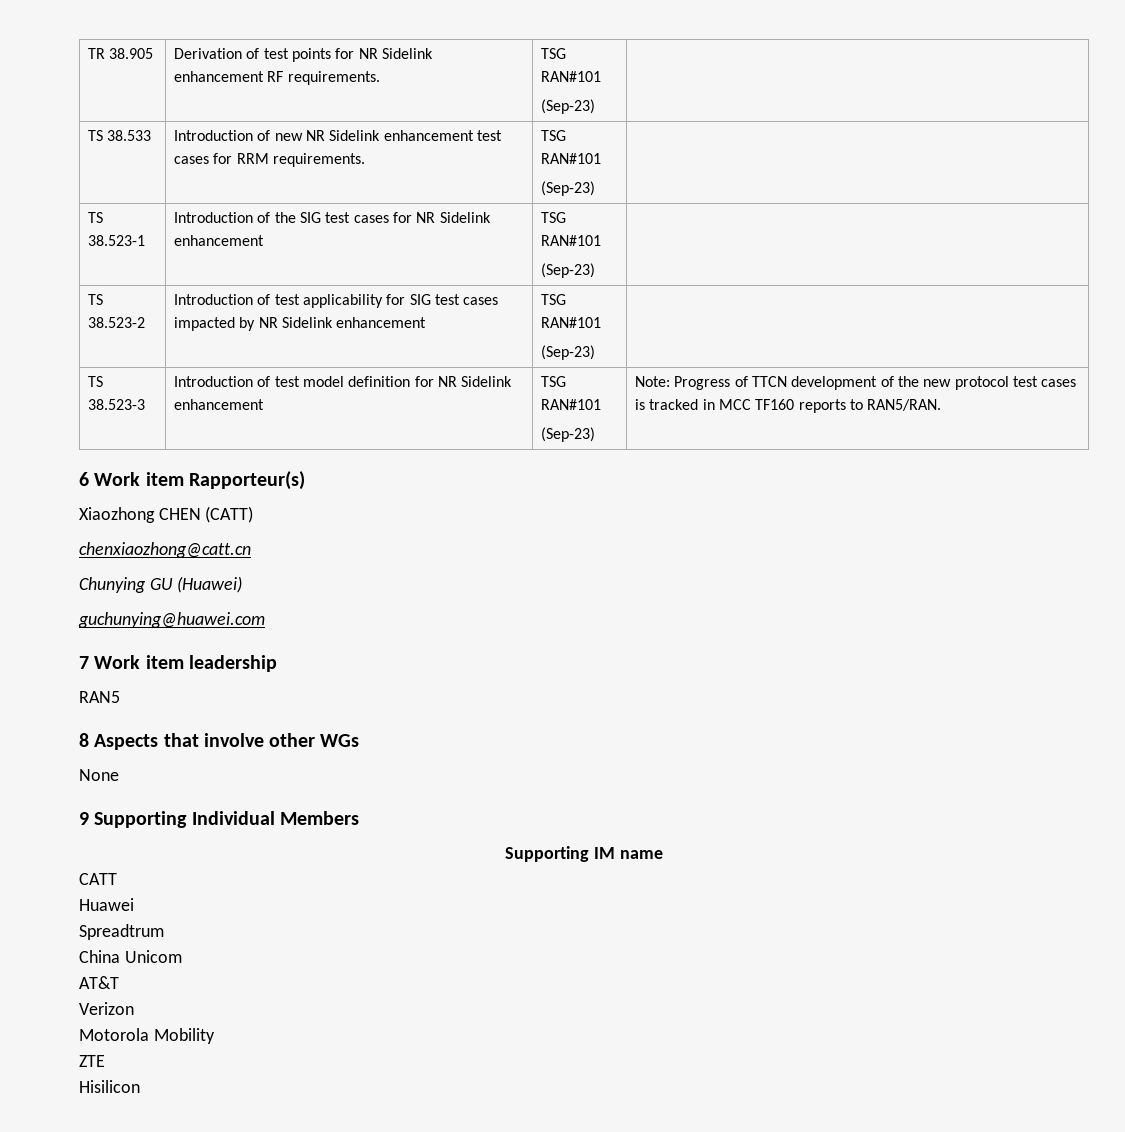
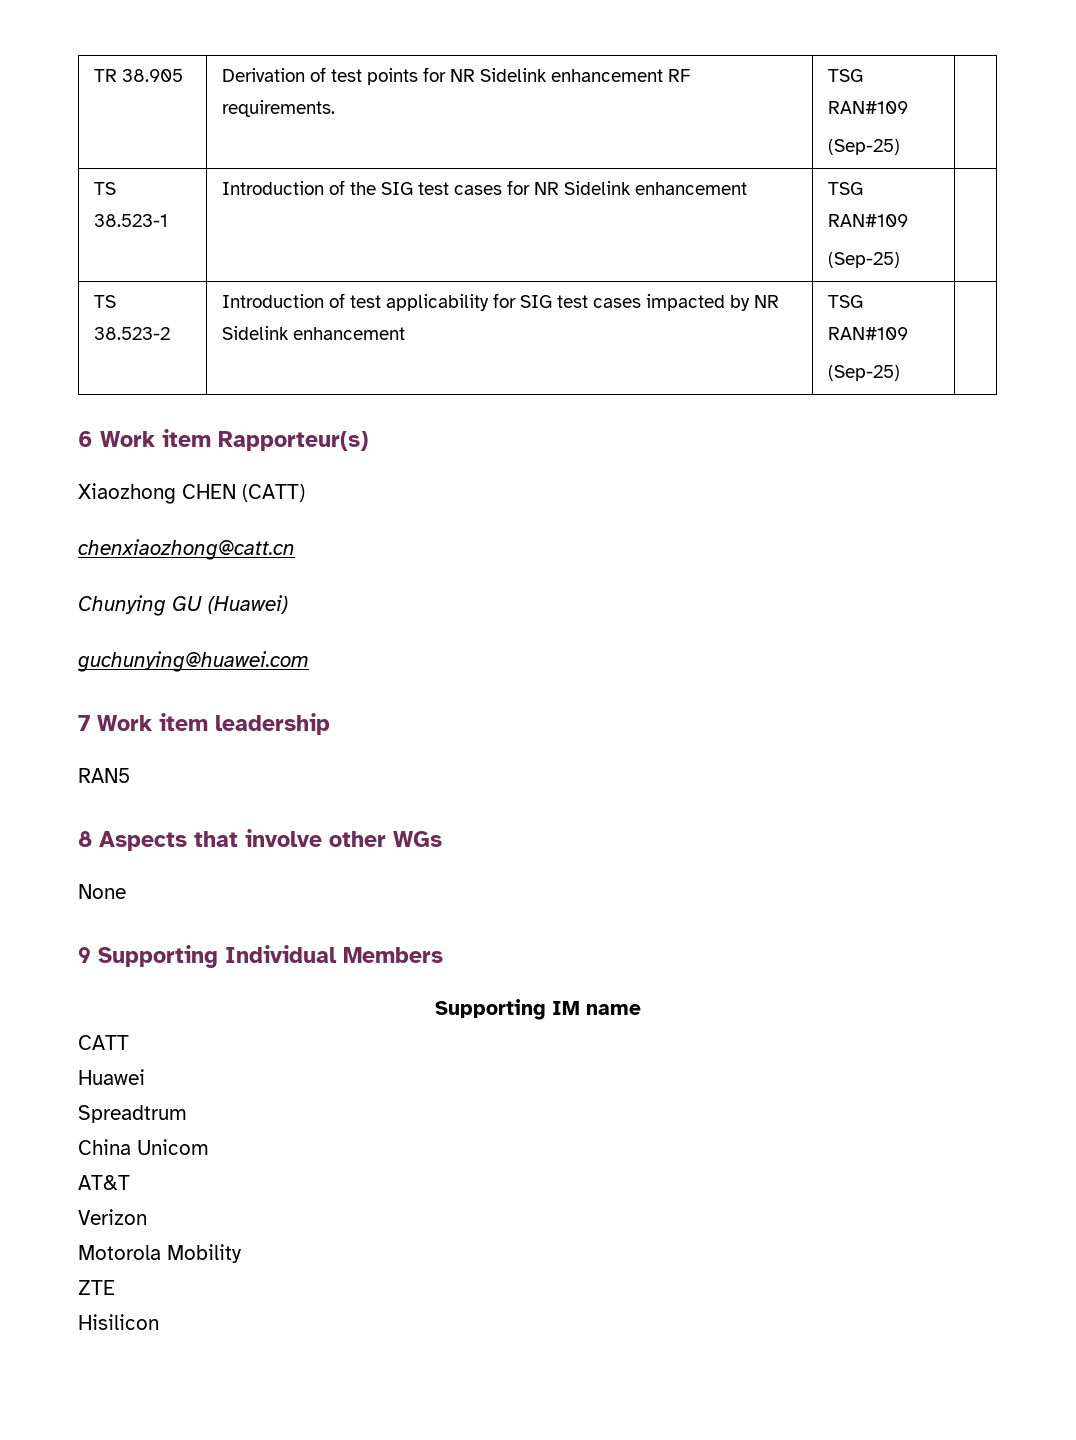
[541,71,602,82] [541,99,596,114] [88,130,152,141] [174,130,503,141] [174,153,366,167] [541,130,567,141] [541,153,602,164] [541,181,596,196] RAN#101 // (Sep-23) | // TS 38.533 | Introduction of new NR Sidelink enhancement test cases for RRM requirements. | TSG RAN#101 // (Sep-23) -> [828,101,909,114] [828,139,901,155] RAN#109 // (Sep-25)
[541,235,602,246] [541,263,596,278] RAN#101 // (Sep-23) -> [828,214,909,227] [828,252,901,268] RAN#109 // (Sep-25)
[541,317,602,328] [541,345,596,360] [88,376,104,387] [88,399,146,410] [174,376,513,387] [174,399,265,410] [541,376,567,387] [541,399,602,410] [541,427,596,442] [635,376,1077,390] [635,399,942,413] RAN#101 // (Sep-23) | // TS 38.523-3 | Introduction of test model definition for NR Sidelink enhancement | TSG RAN#101 // (Sep-23) | Note: Progress of TTCN development of the new protocol test cases is tracked in MCC TF160 reports to RAN5/RAN. -> [828,327,909,340] [828,365,901,381] RAN#109 // (Sep-25) |

